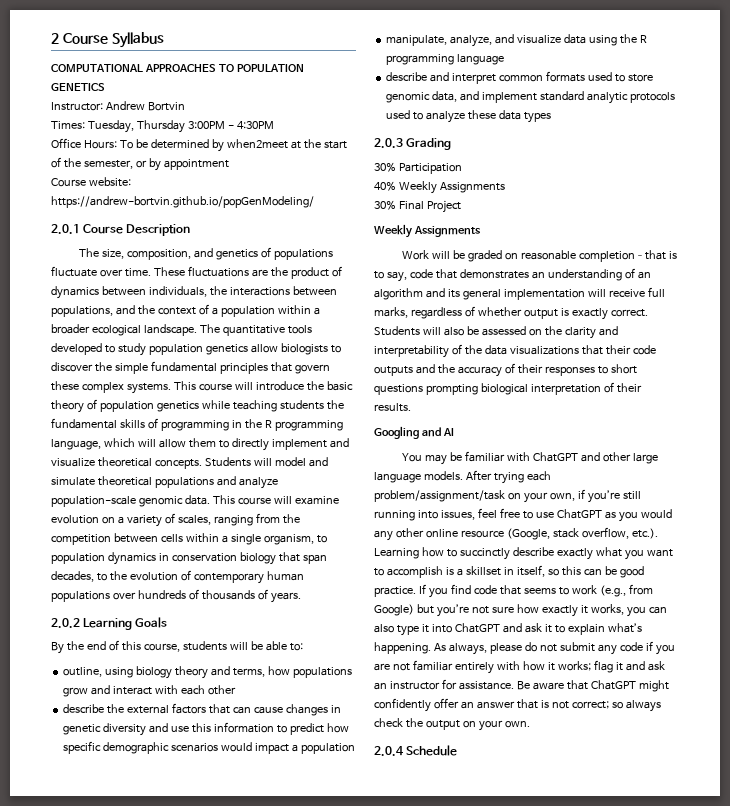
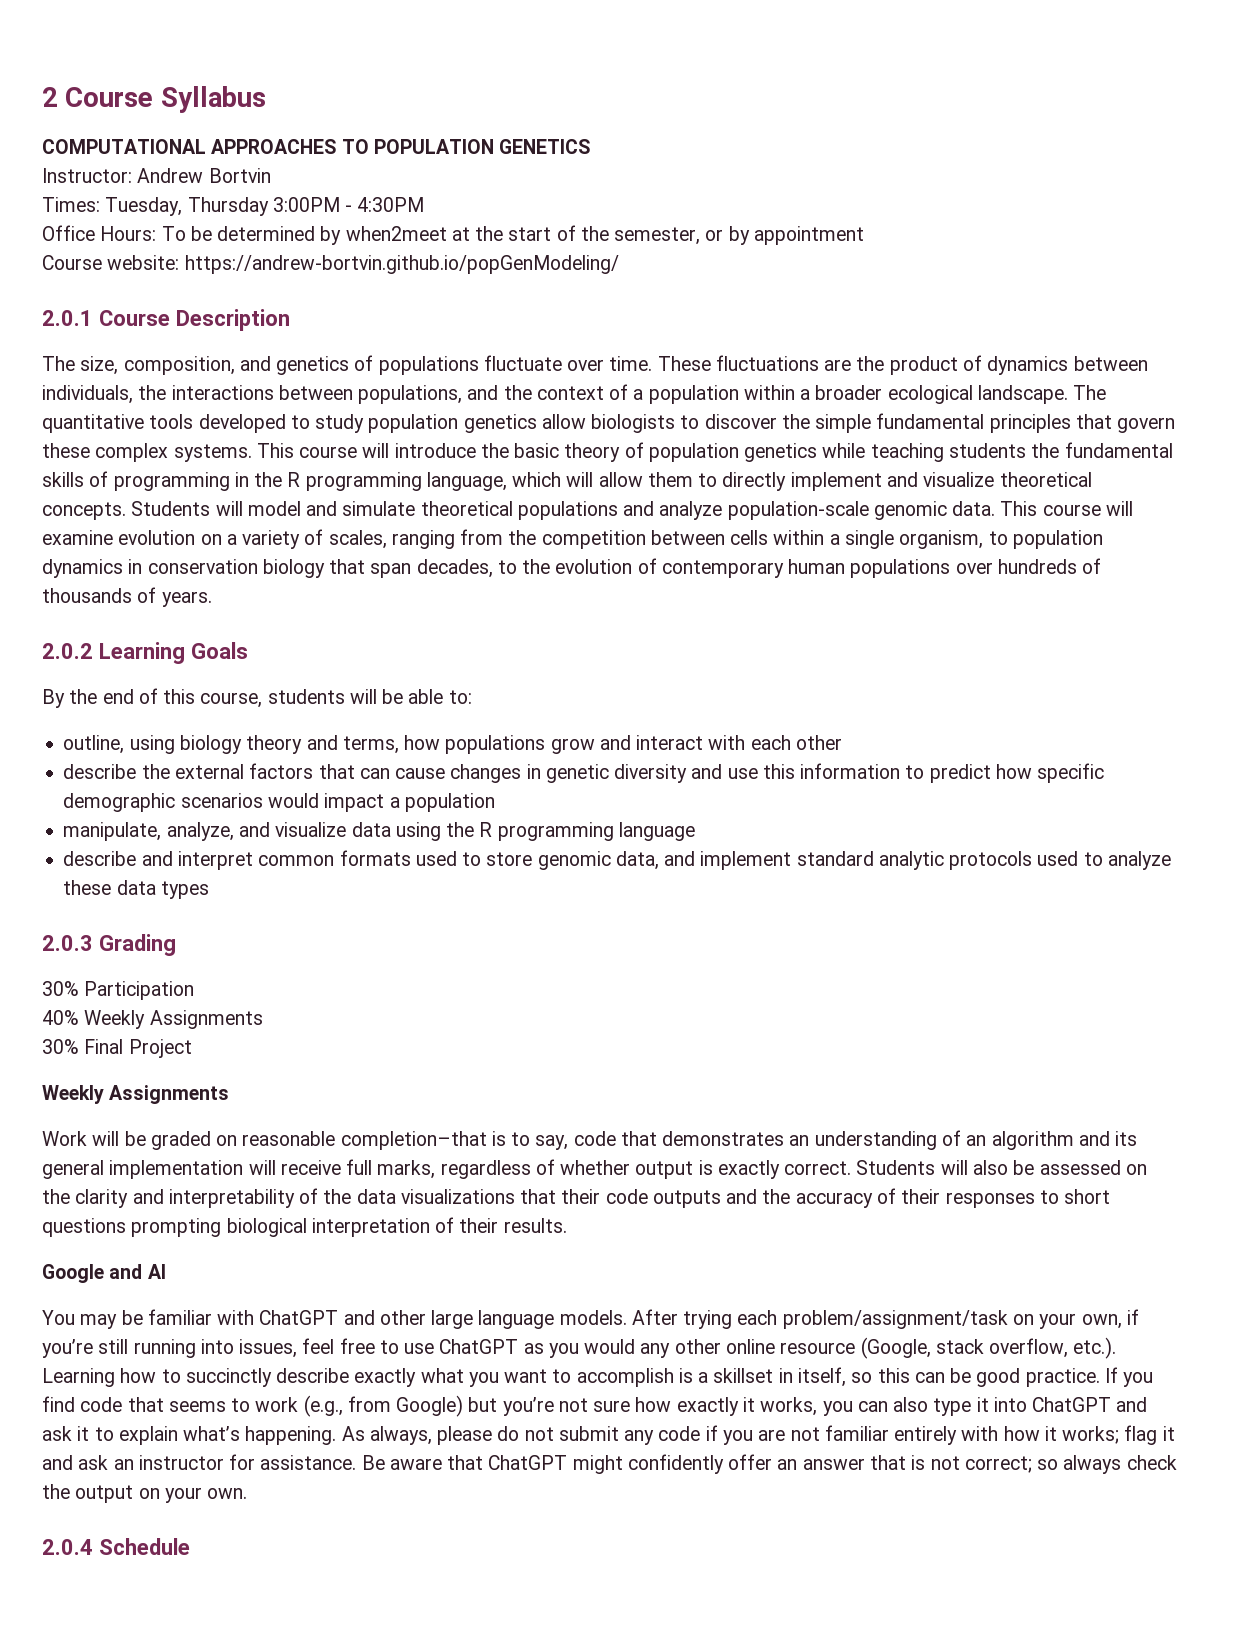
[374,426,419,439] Googling -> [42,1264,104,1283] Google

